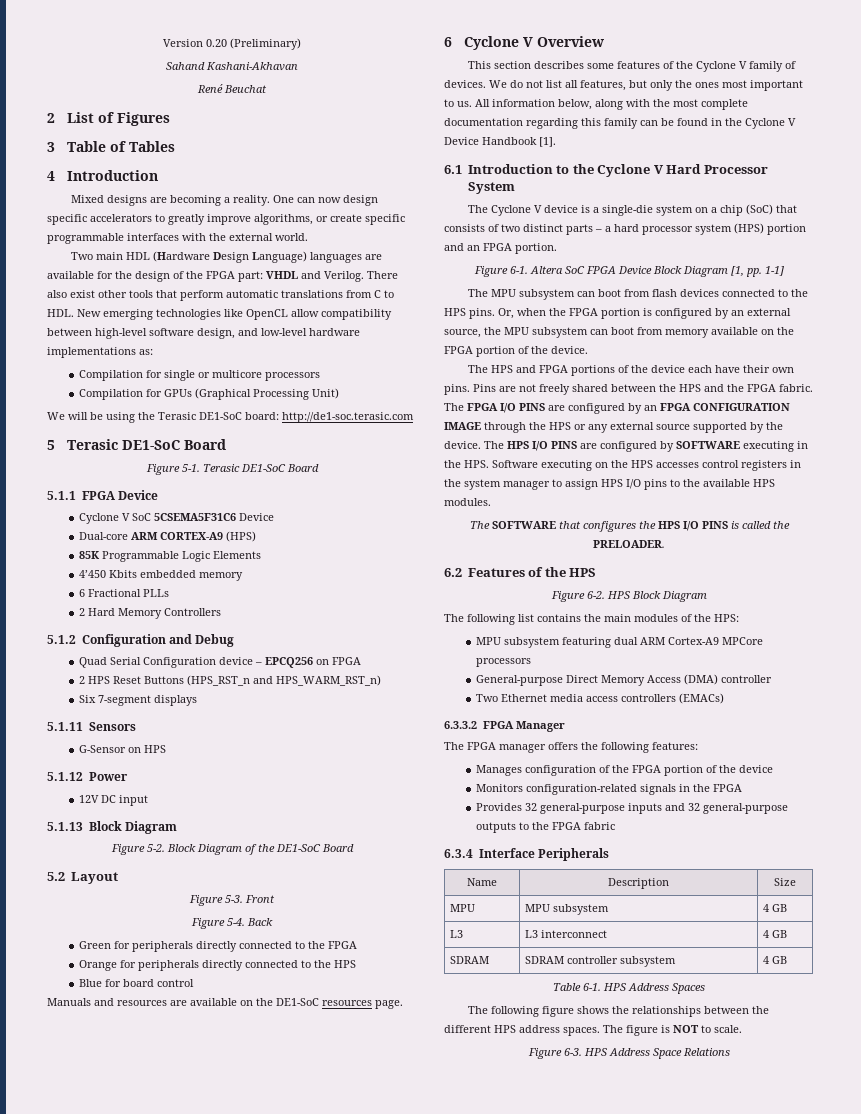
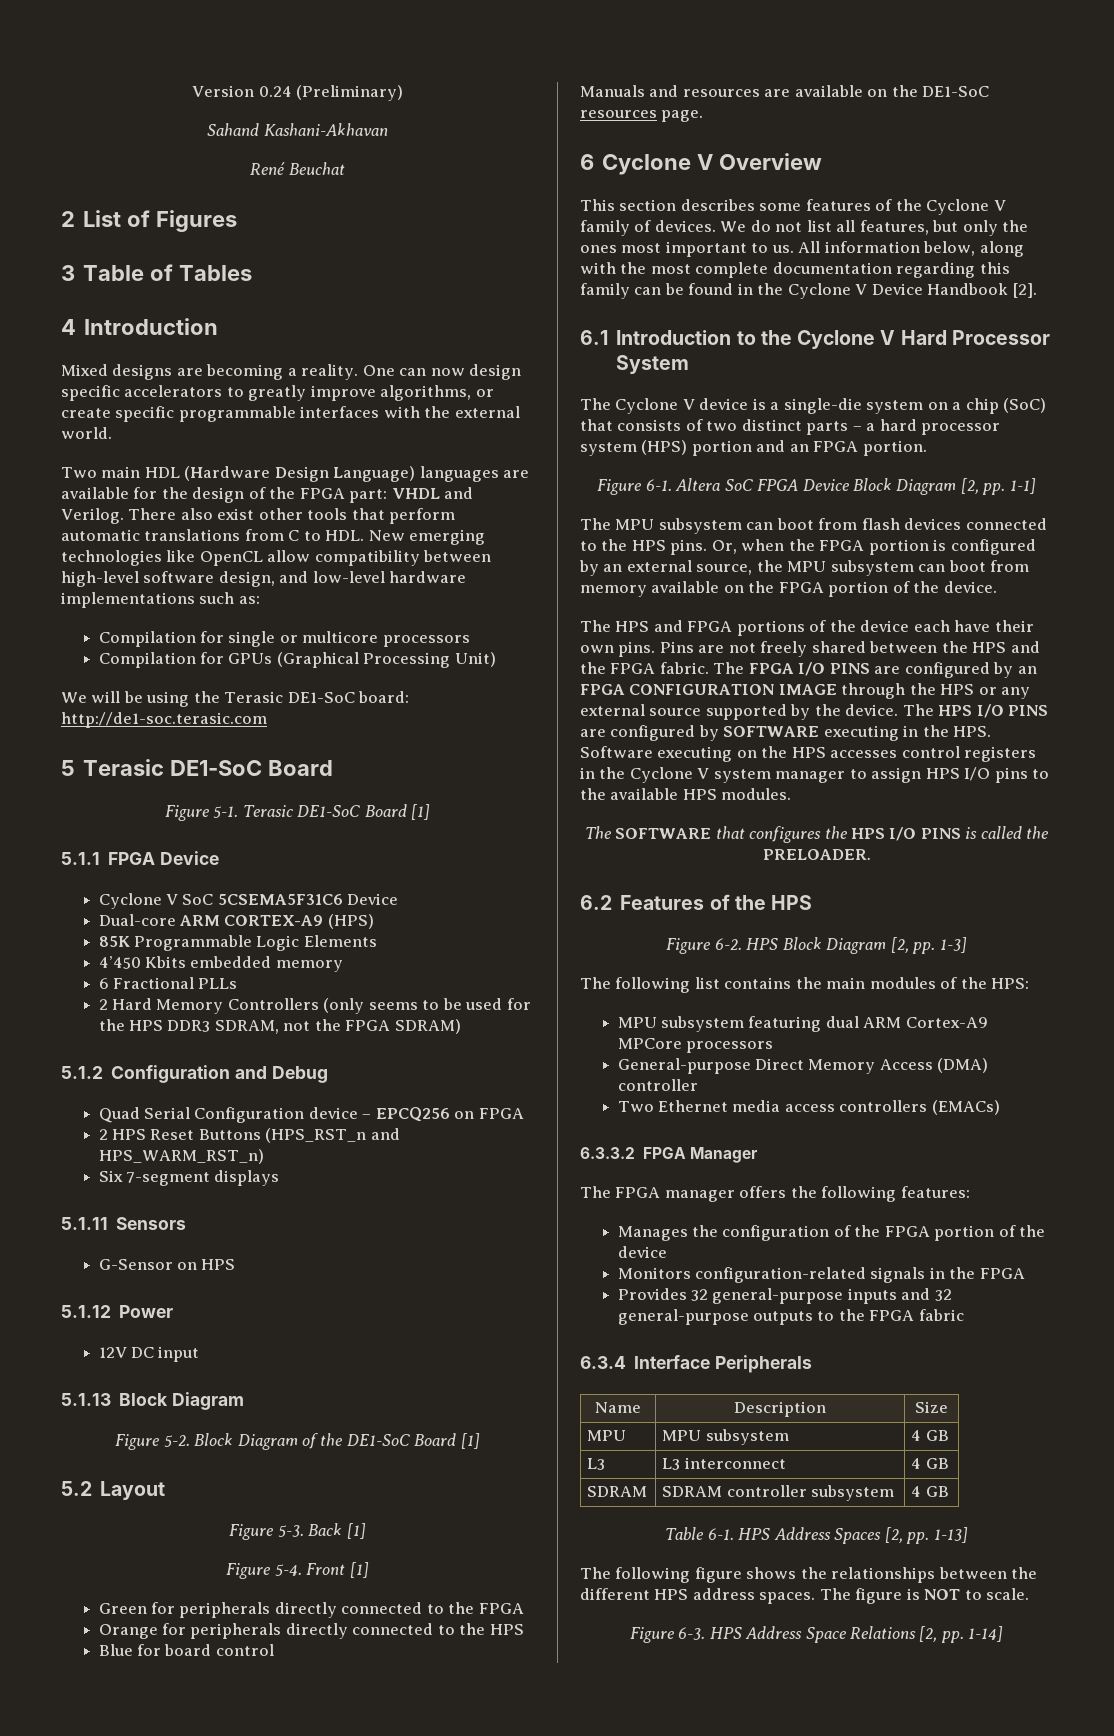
[206,39,227,47] 0.20 -> [258,86,292,97] 0.24
(136, 352) none -> [199,592,235,604] such
(319, 468) none -> [411,804,431,820] [1]
(222, 612) none -> [323,998,531,1014] [98,1019,461,1034] (only seems to be used for the HPS DDR3 SDRAM, not the FPGA SDRAM)
(354, 848) none -> [460,1433,480,1449] [1]
[245,895,275,903] Front -> [308,1523,366,1539] Back [1]
[247,918,273,926] Back -> [306,1562,369,1578] Front [1]
[539,137,556,147] [1]. -> [1012,283,1037,298] [2].
[730,266,744,277] [1, -> [960,478,979,494] [2,
(461, 483) none -> [629,767,710,783] Cyclone V
(707, 596) none -> [890,937,967,954] [2, pp. 1-3]
(523, 770) none -> [691,1225,718,1237] the
(705, 988) none -> [884,1527,968,1544] [2, pp. 1-13]
(730, 1052) none -> [919,1626,1004,1643] [2, pp. 1-14]

